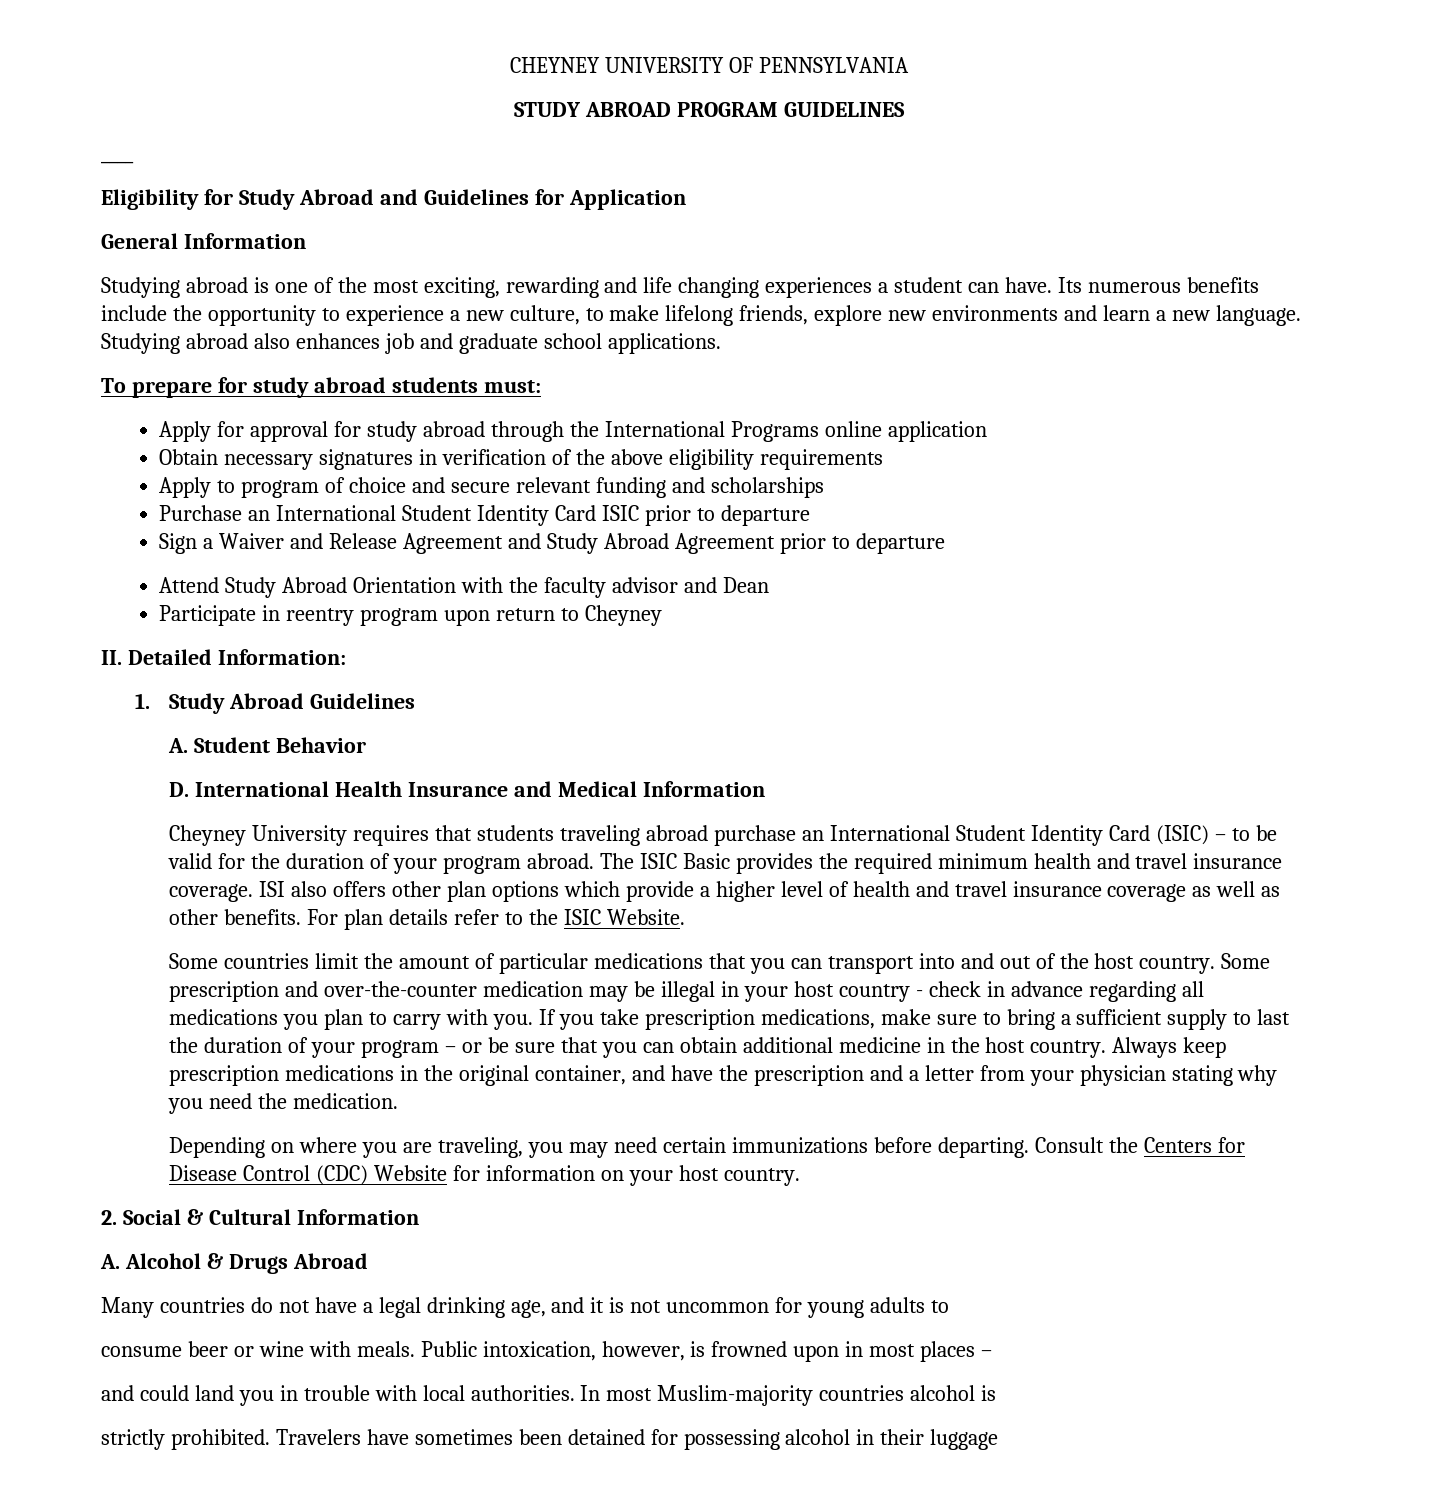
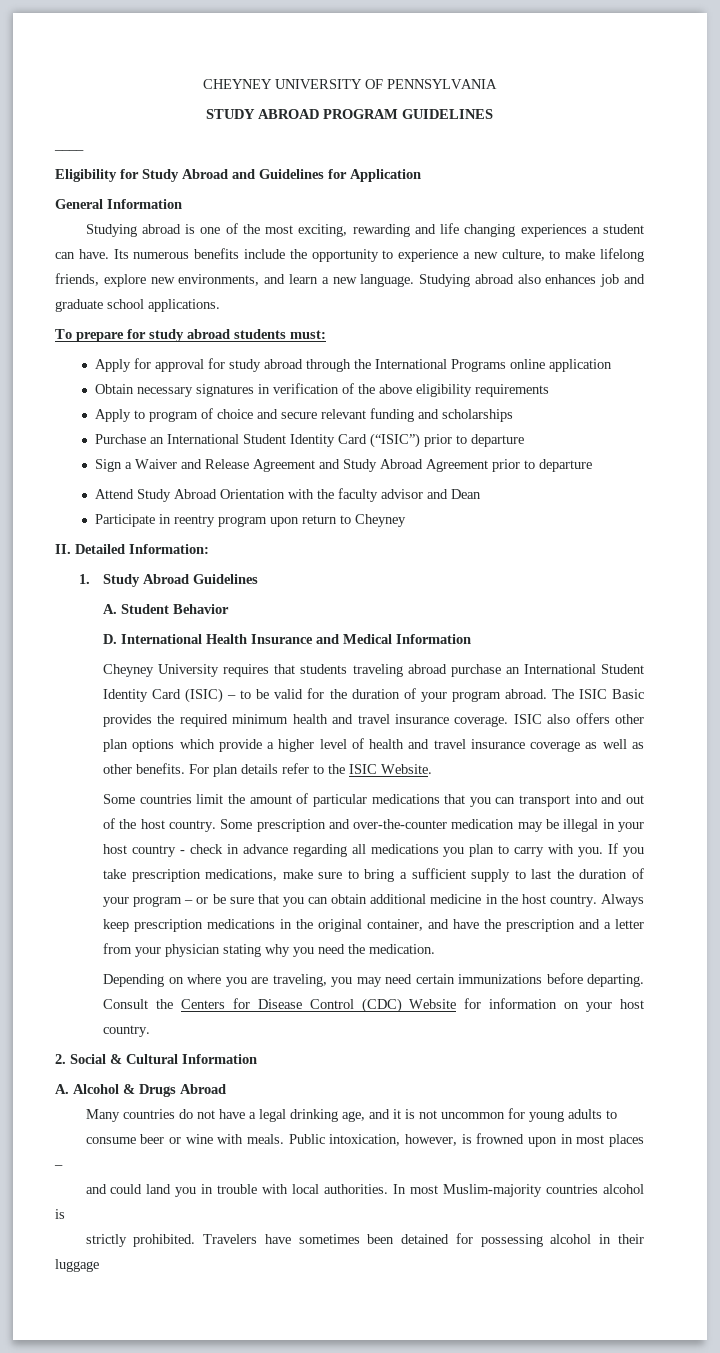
[932,305,1059,321] environments -> [178,274,260,286] environments,
[602,505,640,521] ISIC -> [369,433,420,448] (“ISIC”)
[259,881,286,897] ISI -> [513,714,542,724] ISIC

